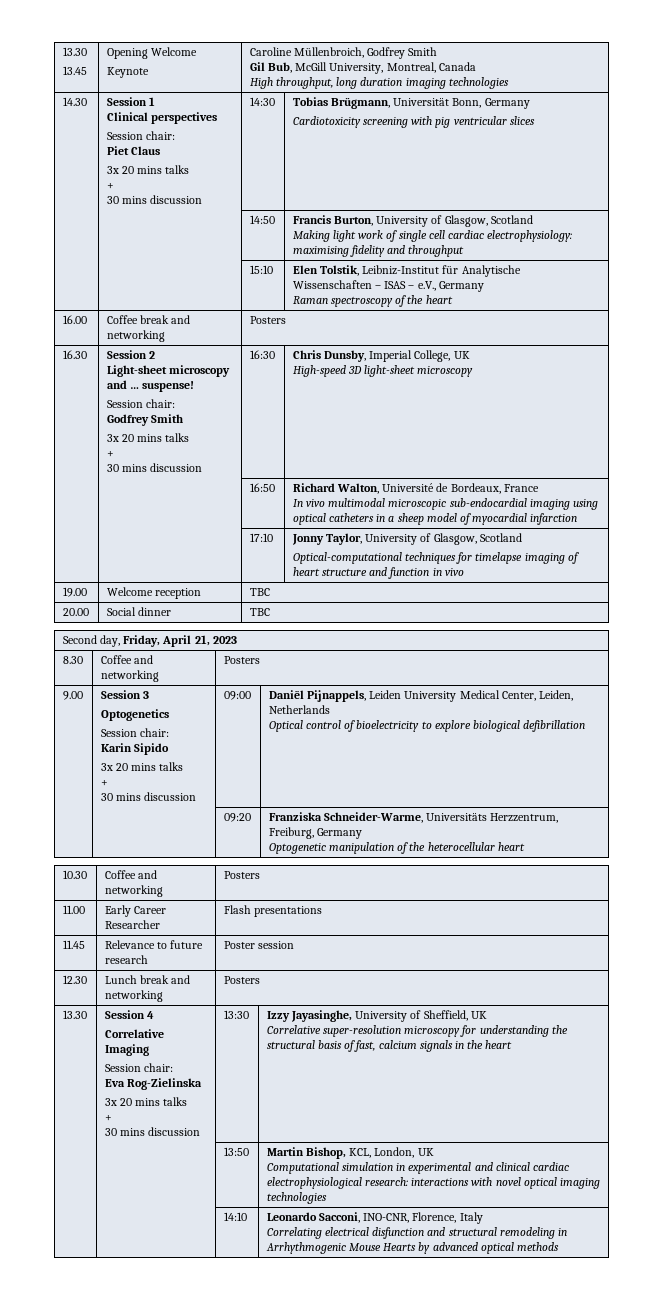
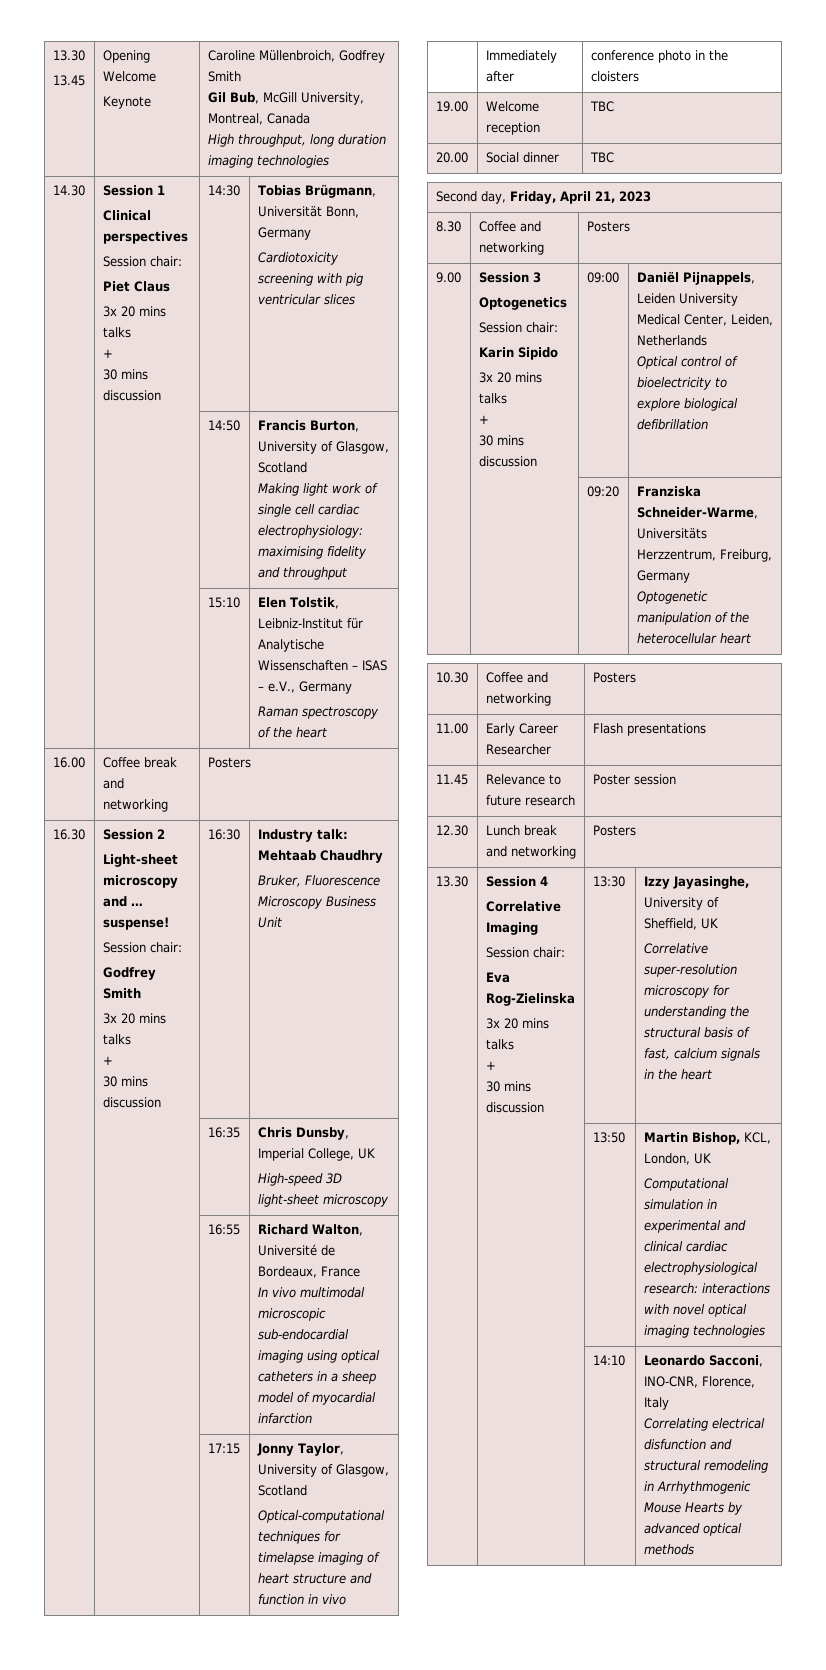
(275, 354) none -> [257,829,348,842] [257,850,383,863] [257,875,380,887] [257,896,376,909] [257,917,282,928] [207,1127,240,1138] | Industry talk: Mehtaab Chaudhry // Bruker, Fluorescence Microscopy Business Unit // | | 16:35
[249,483,275,492] 16:50 -> [207,1224,240,1235] 16:55
[249,533,273,542] 17:10 -> [207,1443,240,1454] 17:15
(464, 572) none -> [485,50,557,63] [485,71,514,82] [590,50,728,63] [590,71,639,82] // | Immediately after | conference photo in the cloisters

